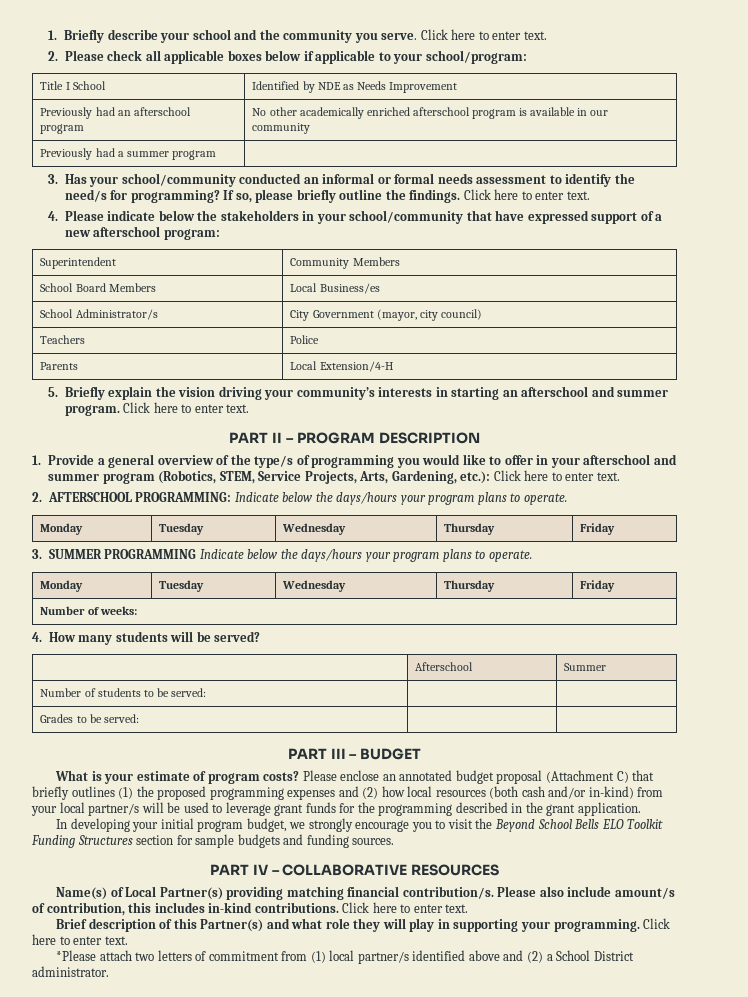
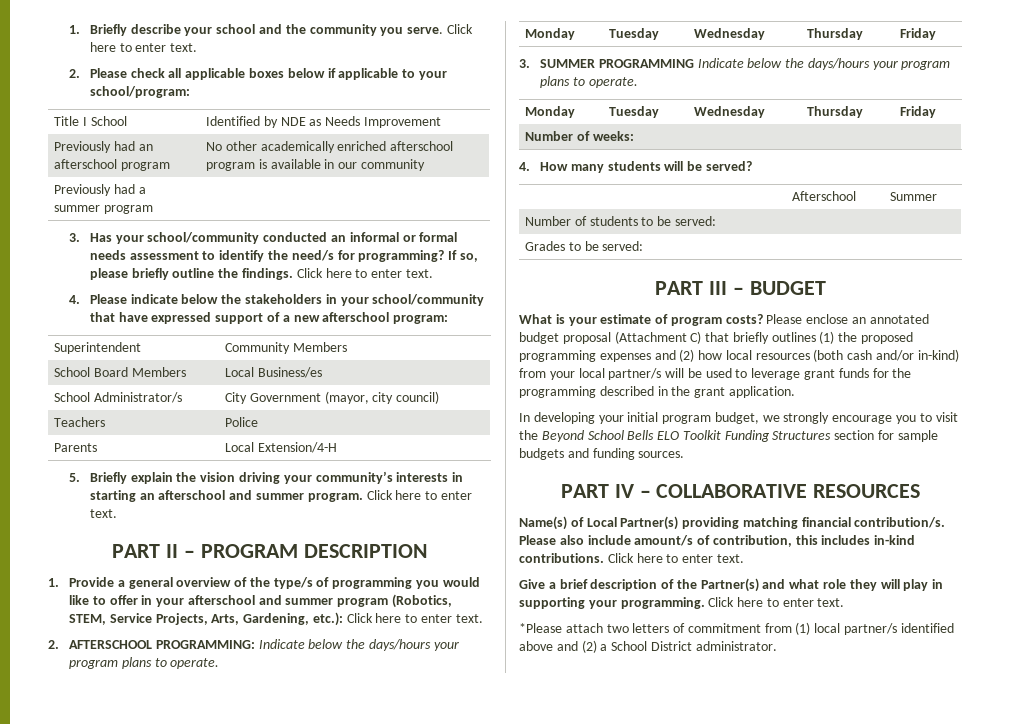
[56,919,88,929] Brief -> [519,579,588,589] Give a brief
[173,918,197,929] this -> [676,579,697,589] the

